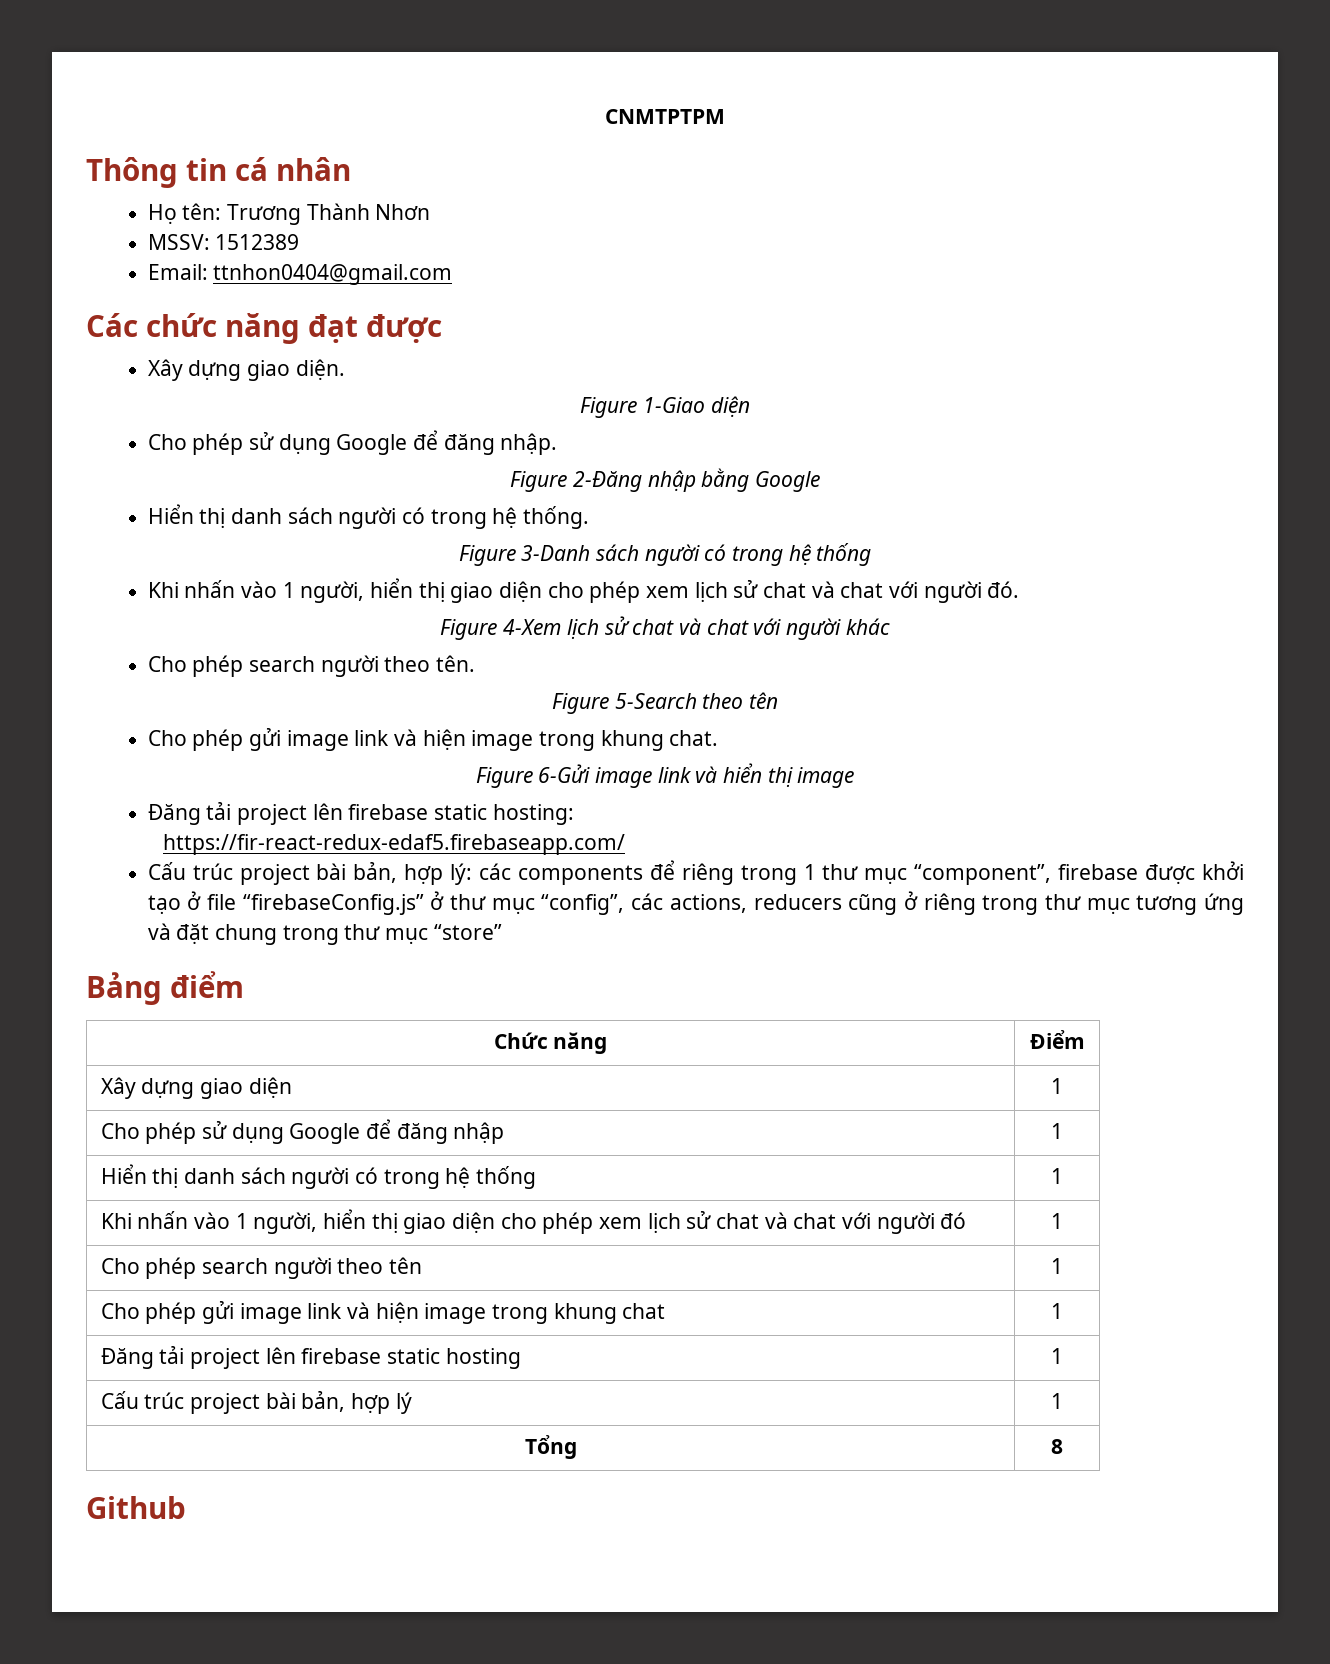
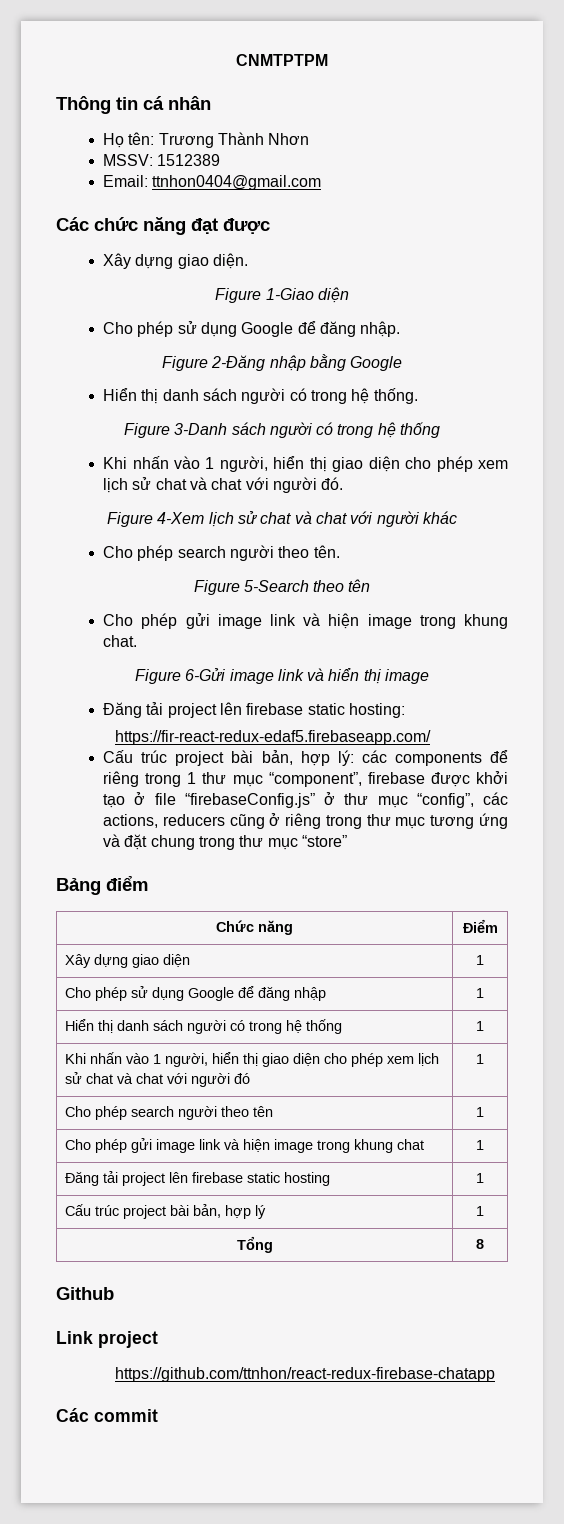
(186, 1507) none -> [56,1331,158,1348] [114,1367,495,1382] [56,1408,158,1422] // Link project // https://github.com/ttnhon/react-redux-firebase-chatapp // Các commit

